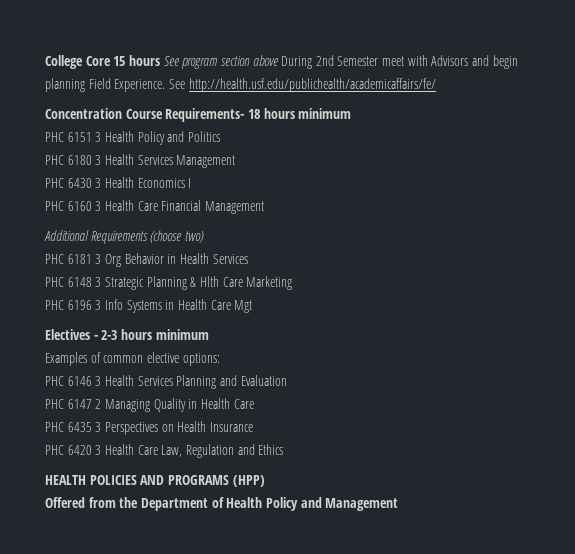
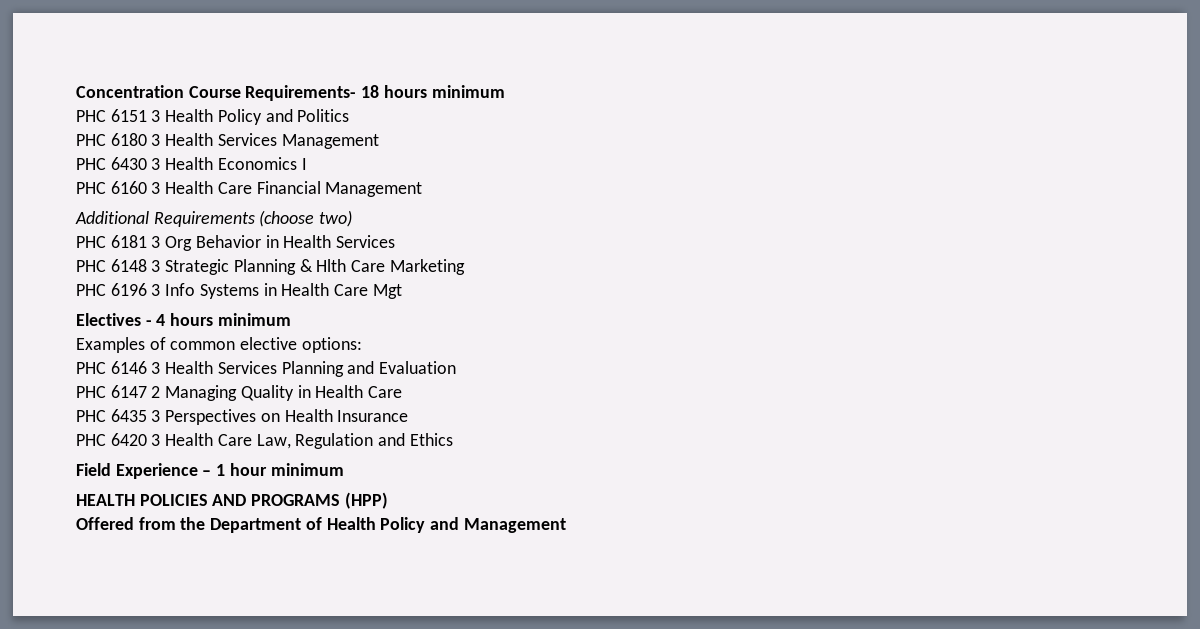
[45,55,518,69] [45,78,436,92] College Core 15 hours See program section above During 2nd Semester meet with Advisors and begin planning Field Experience. See http://health.usf.edu/publichealth/academicaffairs/fe/ // -> (76, 91) none
[101,330,118,340] 2-3 -> [156,314,166,326] 4
(284, 449) none -> [76,463,344,479] // Field Experience – 1 hour minimum

